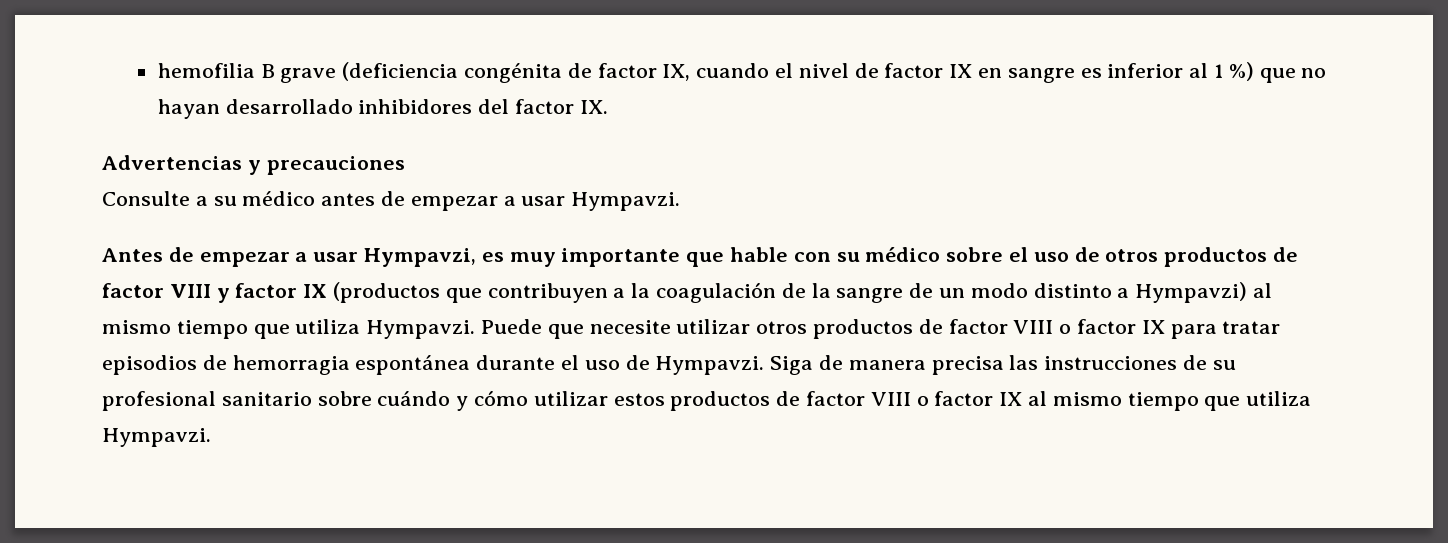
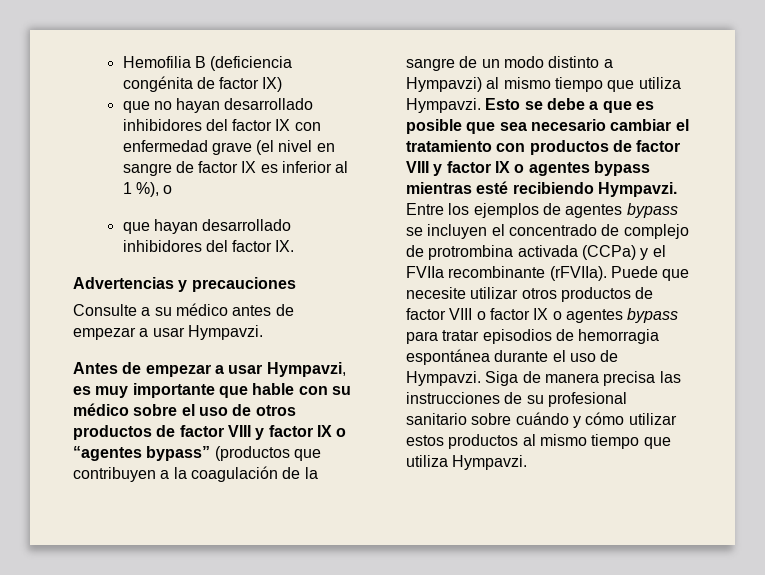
[157,63,337,83] hemofilia B grave -> [122,56,206,68] Hemofilia B
[662,63,849,81] IX, cuando el nivel -> [262,77,283,92] [122,98,314,113] [122,119,321,131] [122,140,335,155] [122,163,172,176] IX) // que no hayan desarrollado inhibidores del factor IX con enfermedad grave (el nivel en sangre
[978,68,1075,83] en sangre -> (257, 167) none
[1228,62,1327,83] %) que no -> [135,182,173,197] [122,222,150,234] %), o // que
(328, 291) none -> [336,428,347,437] [73,446,211,461] o “agentes bypass”
(476, 329) none -> [485,98,654,113] [406,119,689,134] [406,140,681,155] [406,161,650,176] [406,181,677,197] [406,203,678,218] [406,224,689,239] [406,245,666,260] [406,266,607,281] Esto se debe a que es posible que sea necesario cambiar el tratamiento con productos de factor VIII y factor IX o agentes bypass mientras esté recibiendo Hympavzi. Entre los ejemplos de agentes bypass se incluyen el concentrado de complejo de protrombina activada (CCPa) y el FVIIa recombinante (rFVIIa).
(1165, 327) none -> [552,308,679,323] o agentes bypass
[776,391,1023,406] de factor VIII o factor IX -> (519, 441) none

